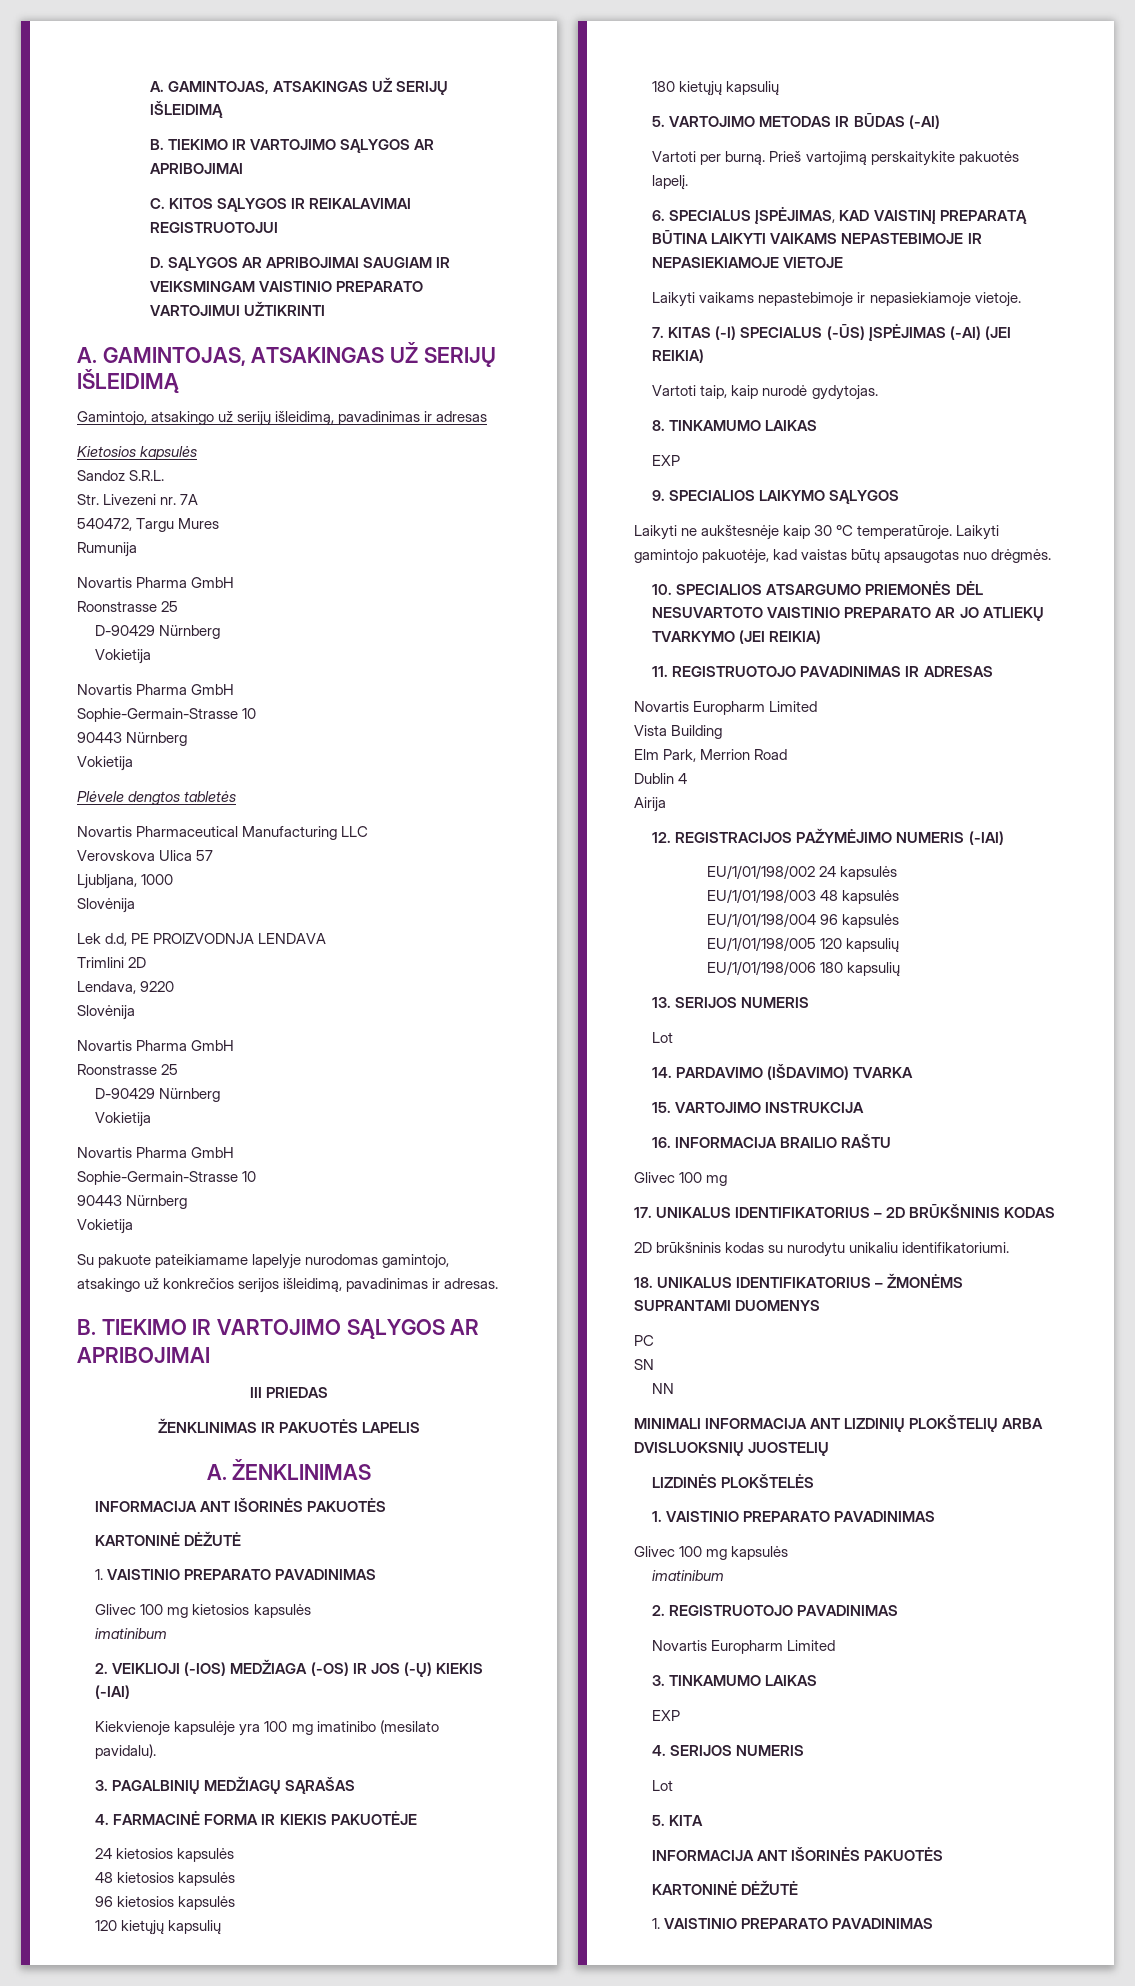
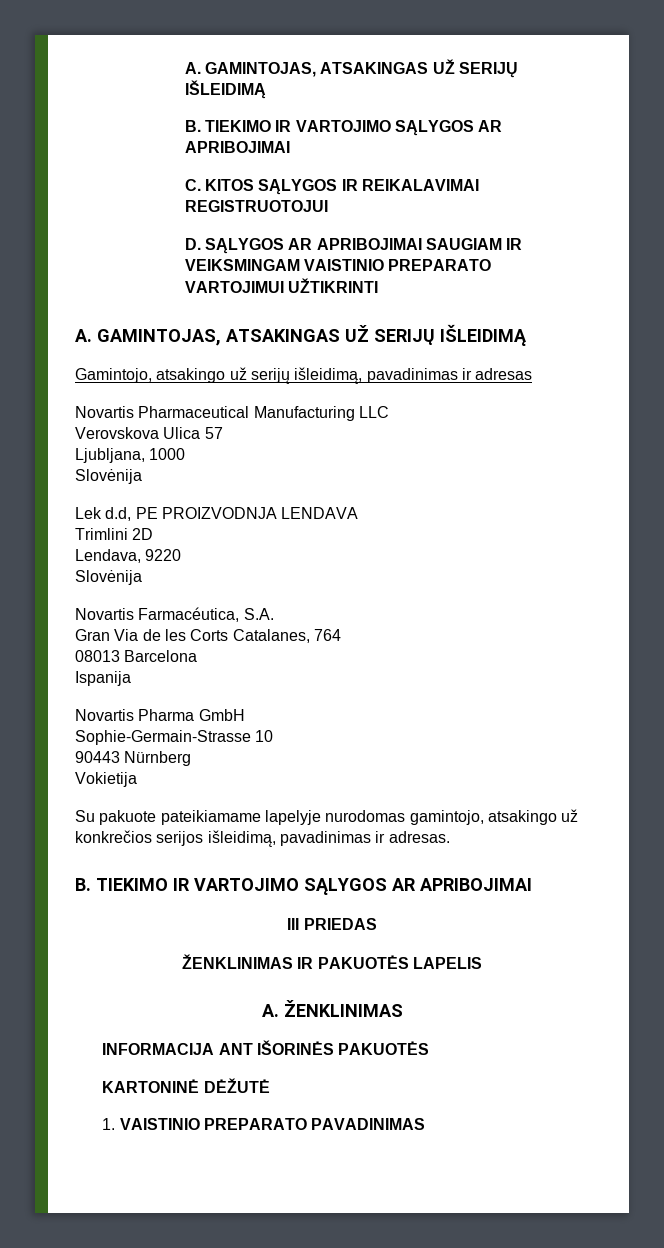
[77,446,198,460] [77,470,165,481] [77,494,199,505] [77,518,220,532] [77,542,137,557] [77,577,235,588] [77,601,179,612] [95,625,221,639] [95,649,152,664] [77,684,235,695] [77,708,257,722] [77,732,188,746] [77,756,133,771] [77,791,237,805] // Kietosios kapsulės // Sandoz S.R.L. // Str. Livezeni nr. 7A // 540472, Targu Mures // Rumunija // Novartis Pharma GmbH // Roonstrasse 25 // D-90429 Nürnberg // Vokietija // Novartis Pharma GmbH // Sophie-Germain-Strasse 10 // 90443 Nürnberg // Vokietija // Plėvele dengtos tabletės -> (533, 374) none
[136,1040,235,1051] [77,1064,179,1075] [95,1088,221,1102] [95,1112,152,1127] Pharma GmbH // Roonstrasse 25 // D-90429 Nürnberg // Vokietija -> [138,607,274,622] [75,629,341,643] [75,650,198,662] [75,671,131,686] Farmacéutica, S.A. // Gran Via de les Corts Catalanes, 764 // 08013 Barcelona // Ispanija
[95,1604,311,1618] [95,1628,168,1639] [95,1659,483,1677] [95,1685,131,1699] [95,1720,439,1736] [95,1744,157,1759] [95,1776,356,1794] [95,1810,417,1825] [95,1848,235,1862] [95,1872,236,1886] [95,1896,236,1910] [95,1920,222,1935] [652,81,780,96] [652,113,940,129] [652,151,1019,166] [652,175,689,190] [652,206,1027,224] [652,230,982,244] [652,257,844,268] [652,292,1021,307] [652,323,1011,341] [652,349,705,363] [652,385,878,400] [652,420,818,431] [652,455,681,466] [652,490,900,504] [634,525,1000,540] [634,549,1052,564] [652,580,983,595] [652,607,1044,621] [652,630,822,644] [652,666,993,677] [634,701,818,715] [634,725,723,739] [634,749,788,762] [634,773,688,784] [634,797,666,812] [652,828,1004,845] [707,865,898,880] [707,889,900,904] [707,913,900,928] [707,937,900,952] [707,961,901,976] [652,997,810,1008] [652,1032,674,1043] [652,1064,914,1080] [652,1102,865,1113] [652,1134,892,1148] [634,1172,728,1186] [634,1204,1056,1218] [634,1242,1010,1257] [634,1273,964,1288] [634,1300,821,1311] [634,1335,654,1346] [634,1359,654,1370] [652,1383,675,1394] [634,1415,1044,1432] [634,1442,830,1456] [652,1473,815,1488] [652,1511,936,1522] [634,1546,789,1560] [652,1570,725,1581] [652,1605,899,1616] [652,1640,836,1654] [652,1675,818,1686] [652,1710,681,1721] [652,1745,805,1756] [652,1780,674,1791] [652,1815,704,1826] [652,1846,944,1861] [652,1880,799,1895] [652,1918,934,1929] // Glivec 100 mg kietosios kapsulės // imatinibum // 2. VEIKLIOJI (-IOS) MEDŽIAGA (-OS) IR JOS (-Ų) KIEKIS (-IAI) // Kiekvienoje kapsulėje yra 100 mg imatinibo (mesilato pavidalu). // 3. PAGALBINIŲ MEDŽIAGŲ SĄRAŠAS // 4. FARMACINĖ FORMA IR KIEKIS PAKUOTĖJE // 24 kietosios kapsulės // 48 kietosios kapsulės // 96 kietosios kapsulės // 120 kietųjų kapsulių // 180 kietųjų kapsulių // 5. VARTOJIMO METODAS IR BŪDAS (-AI) // Vartoti per burną. Prieš vartojimą perskaitykite pakuotės lapelį. // 6. SPECIALUS ĮSPĖJIMAS, KAD VAISTINĮ PREPARATĄ BŪTINA LAIKYTI VAIKAMS NEPASTEBIMOJE IR NEPASIEKIAMOJE VIETOJE // Laikyti vaikams nepastebimoje ir nepasiekiamoje vietoje. // 7. KITAS (-I) SPECIALUS (-ŪS) ĮSPĖJIMAS (-AI) (JEI REIKIA) // Vartoti taip, kaip nurodė gydytojas. // 8. TINKAMUMO LAIKAS // EXP // 9. SPECIALIOS LAIKYMO SĄLYGOS // Laikyti ne aukštesnėje kaip 30 °C temperatūroje. Laikyti gamintojo pakuotėje, kad vaistas būtų apsaugotas nuo drėgmės. // 10. SPECIALIOS ATSARGUMO PRIEMONĖS DĖL NESUVARTOTO VAISTINIO PREPARATO AR JO ATLIEKŲ TVARKYMO (JEI REIKIA) // 11. REGISTRUOTOJO PAVADINIMAS IR ADRESAS // Novartis Europharm Limited // Vista Building // Elm Park, Merrion Road // Dublin 4 // Airija // 12. REGISTRACIJOS PAŽYMĖJIMO NUMERIS (-IAI) // EU/1/01/198/002 24 kapsulės // EU/1/01/198/003 48 kapsulės // EU/1/01/198/004 96 kapsulės // EU/1/01/198/005 120 kapsulių // EU/1/01/198/006 180 kapsulių // 13. SERIJOS NUMERIS // Lot // 14. PARDAVIMO (IŠDAVIMO) TVARKA // 15. VARTOJIMO INSTRUKCIJA // 16. INFORMACIJA BRAILIO RAŠTU // Glivec 100 mg // 17. UNIKALUS IDENTIFIKATORIUS – 2D BRŪKŠNINIS KODAS // 2D brūkšninis kodas su nurodytu unikaliu identifikatoriumi. // 18. UNIKALUS IDENTIFIKATORIUS – ŽMONĖMS SUPRANTAMI DUOMENYS // PC // SN // NN // MINIMALI INFORMACIJA ANT LIZDINIŲ PLOKŠTELIŲ ARBA DVISLUOKSNIŲ JUOSTELIŲ // LIZDINĖS PLOKŠTELĖS // 1. VAISTINIO PREPARATO PAVADINIMAS // Glivec 100 mg kapsulės // imatinibum // 2. REGISTRUOTOJO PAVADINIMAS // Novartis Europharm Limited // 3. TINKAMUMO LAIKAS // EXP // 4. SERIJOS NUMERIS // Lot // 5. KITA // INFORMACIJA ANT IŠORINĖS PAKUOTĖS // KARTONINĖ DĖŽUTĖ // 1. VAISTINIO PREPARATO PAVADINIMAS -> (426, 1124) none

